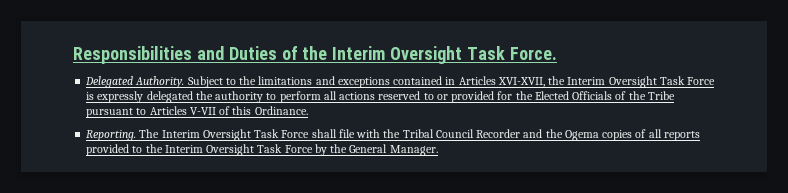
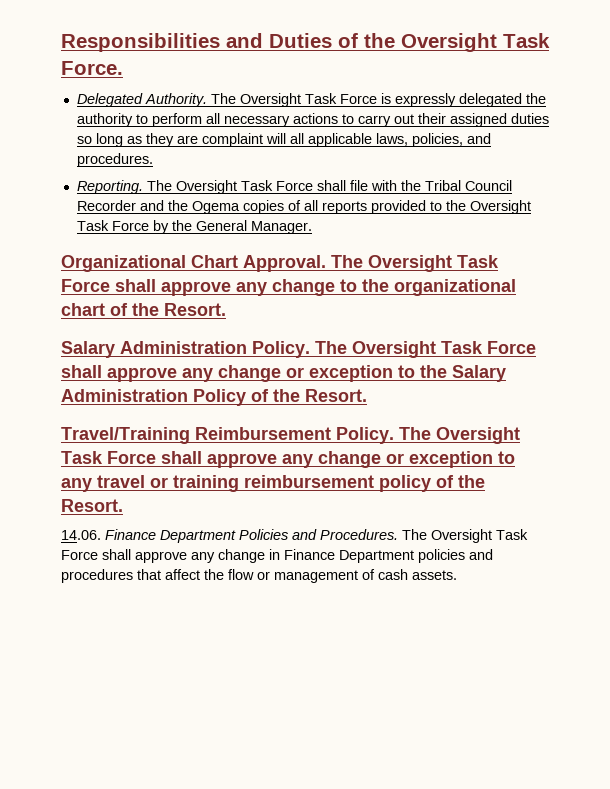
[332,46,386,60] Interim -> (395, 40) none
[187,76,606,88] Subject to the limitations and exceptions contained in Articles XVI-XVII, the Interim -> [210,93,236,104] The
[339,91,675,103] [86,106,308,118] actions reserved to or provided for the Elected Officials of the Tribe pursuant to Articles V-VII of this Ordinance. -> [223,113,549,127] [76,133,491,147] [76,153,153,167] necessary actions to carry out their assigned duties so long as they are complaint will all applicable laws, policies, and procedures.
[161,130,200,138] Interim -> (172, 185) none
[164,145,203,153] Interim -> (466, 205) none
(438, 150) none -> [61,255,499,272] [61,279,516,296] [61,303,226,316] [61,341,536,358] [61,365,506,382] [61,389,367,406] [61,427,520,444] [61,451,515,468] [61,475,485,492] [61,499,123,512] [61,529,528,543] [61,549,493,563] [61,569,457,583] // Organizational Chart Approval. The Oversight Task Force shall approve any change to the organizational chart of the Resort. // Salary Administration Policy. The Oversight Task Force shall approve any change or exception to the Salary Administration Policy of the Resort. // Travel/Training Reimbursement Policy. The Oversight Task Force shall approve any change or exception to any travel or training reimbursement policy of the Resort. // 14.06. Finance Department Policies and Procedures. The Oversight Task Force shall approve any change in Finance Department policies and procedures that affect the flow or management of cash assets.

